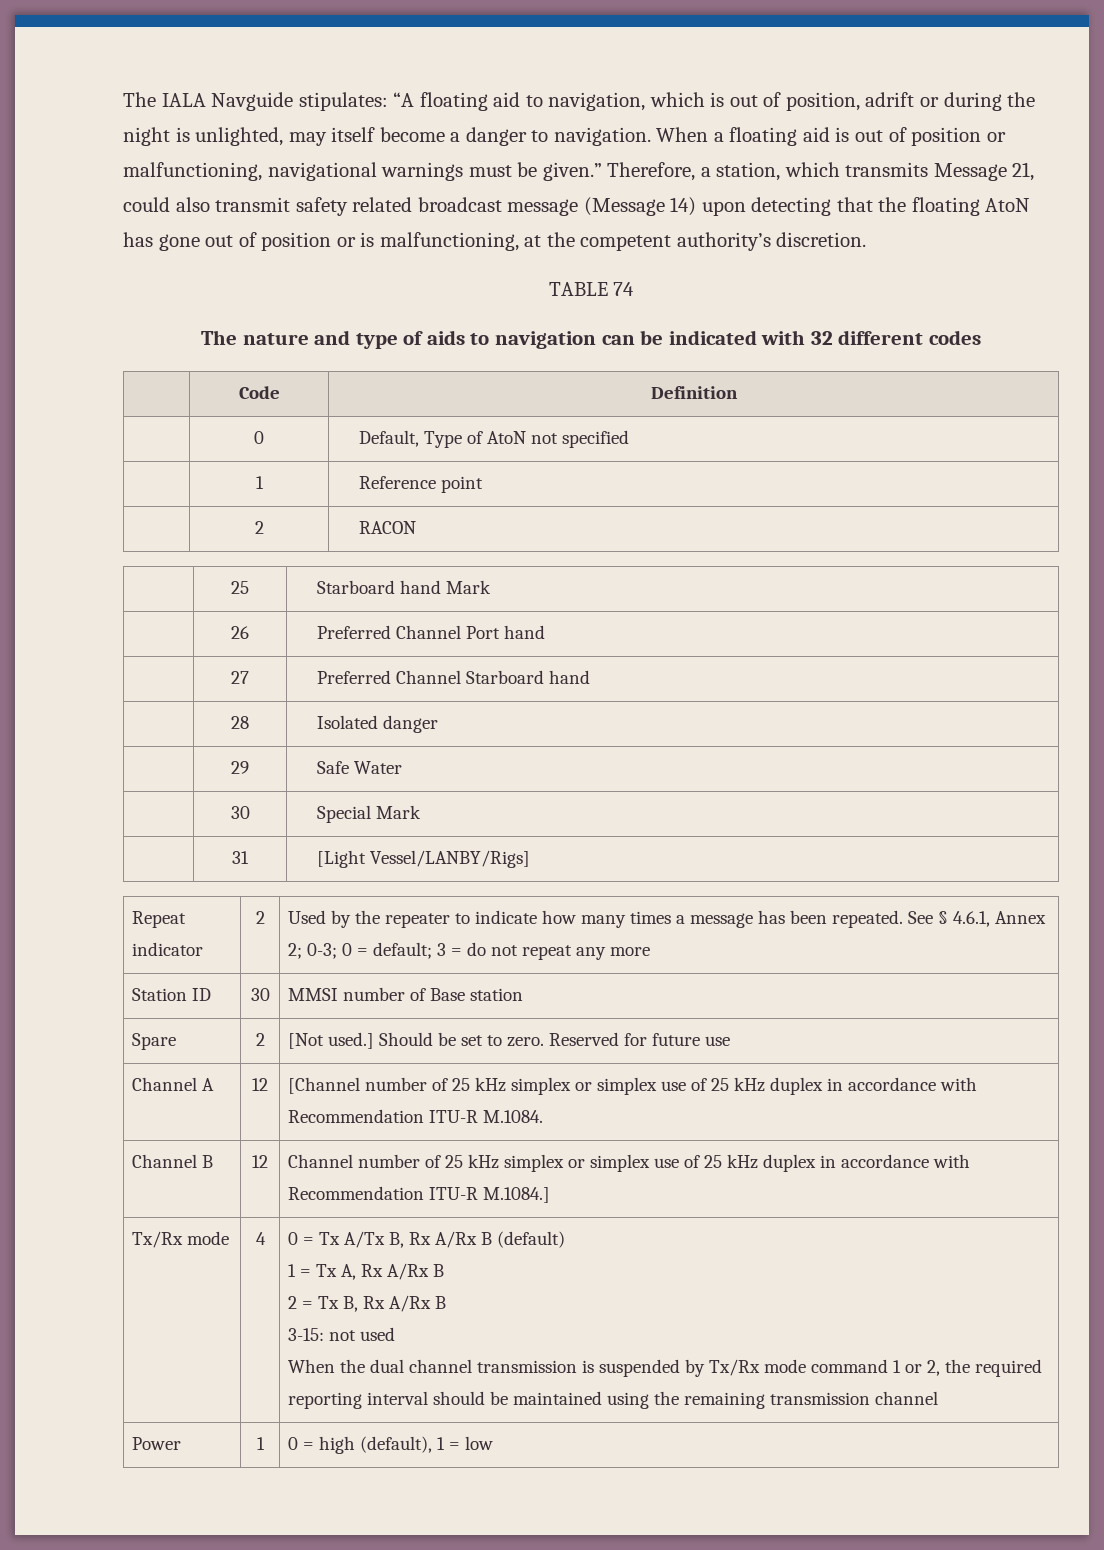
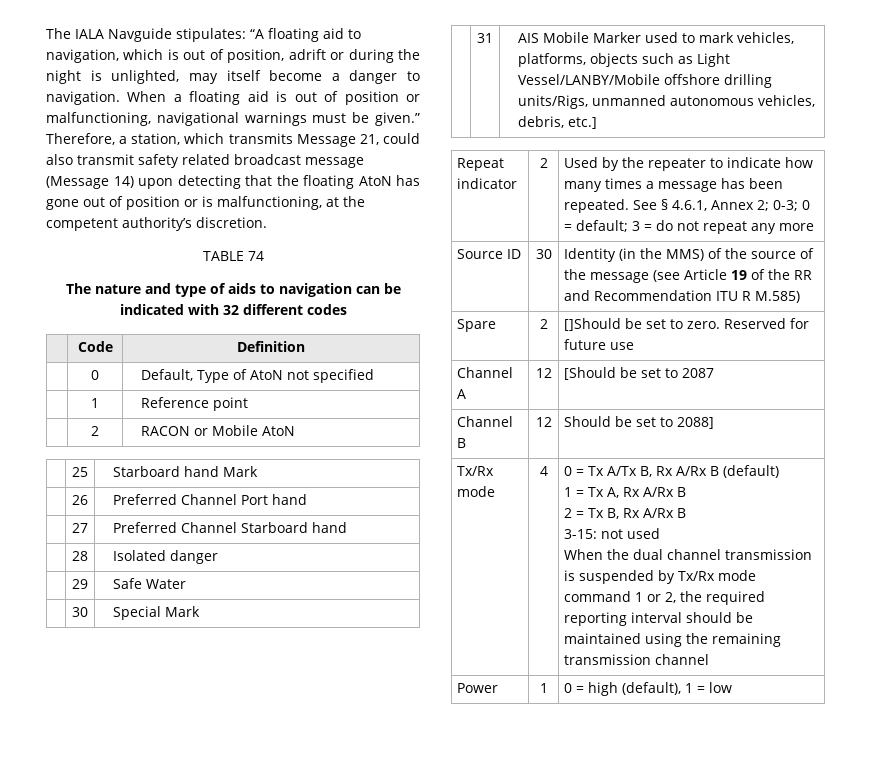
(417, 527) none -> [194,425,296,436] or Mobile AtoN
[317,850,531,868] [Light Vessel/LANBY/Rigs] -> [518,32,795,44] [518,53,731,67] [518,74,773,88] [518,95,816,109] [518,116,598,129] AIS Mobile Marker used to mark vehicles, platforms, objects such as Light Vessel/LANBY/Mobile offshore drilling units/Rigs, unmanned autonomous vehicles, debris, etc.]
[132,988,188,1001] Station -> [457,249,504,259] Source
[288,987,524,1001] MMSI number of Base station -> [564,248,815,262] [564,269,813,283] [564,290,801,303] Identity (in the MMS) of the source of the message (see Article 19 of the RR and Recommendation ITU R M.585)
[288,1032,434,1049] [Not used.] Should -> [564,318,622,331] []Should
[288,1077,978,1095] [288,1109,544,1123] [132,1154,214,1168] [252,1155,268,1168] [288,1154,971,1172] [288,1186,551,1203] [Channel number of 25 kHz simplex or simplex use of 25 kHz duplex in accordance with Recommendation ITU-R M.1084. // Channel B | 12 | Channel number of 25 kHz simplex or simplex use of 25 kHz duplex in accordance with Recommendation ITU-R M.1084.] -> [564,367,715,380] [457,416,514,427] [457,438,467,448] [535,417,552,427] [564,416,715,429] [Should be set to 2087 // Channel B | 12 | Should be set to 2088]

